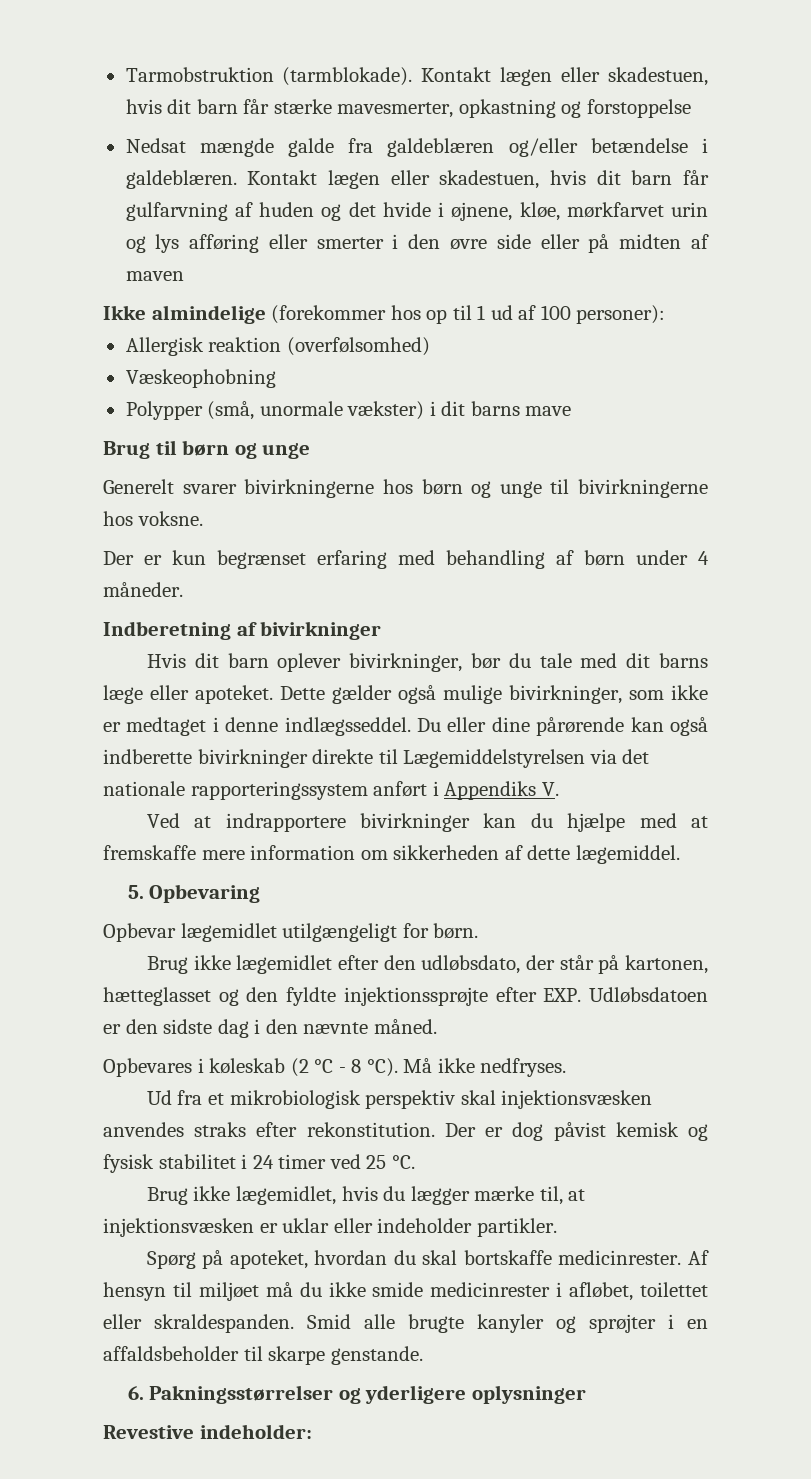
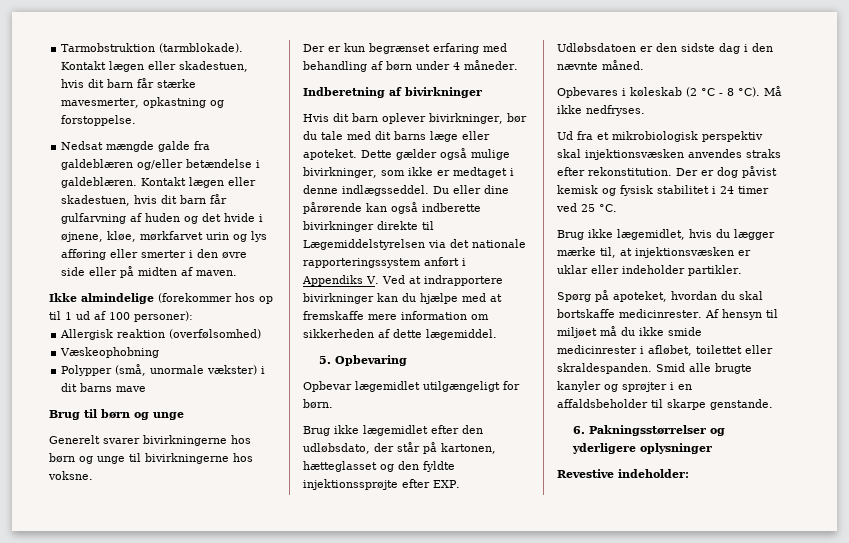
[586,99,691,118] forstoppelse -> [61,115,137,126] forstoppelse.
[125,271,184,281] maven -> [196,270,238,276] maven.
(559, 789) // -> (379, 280) none

